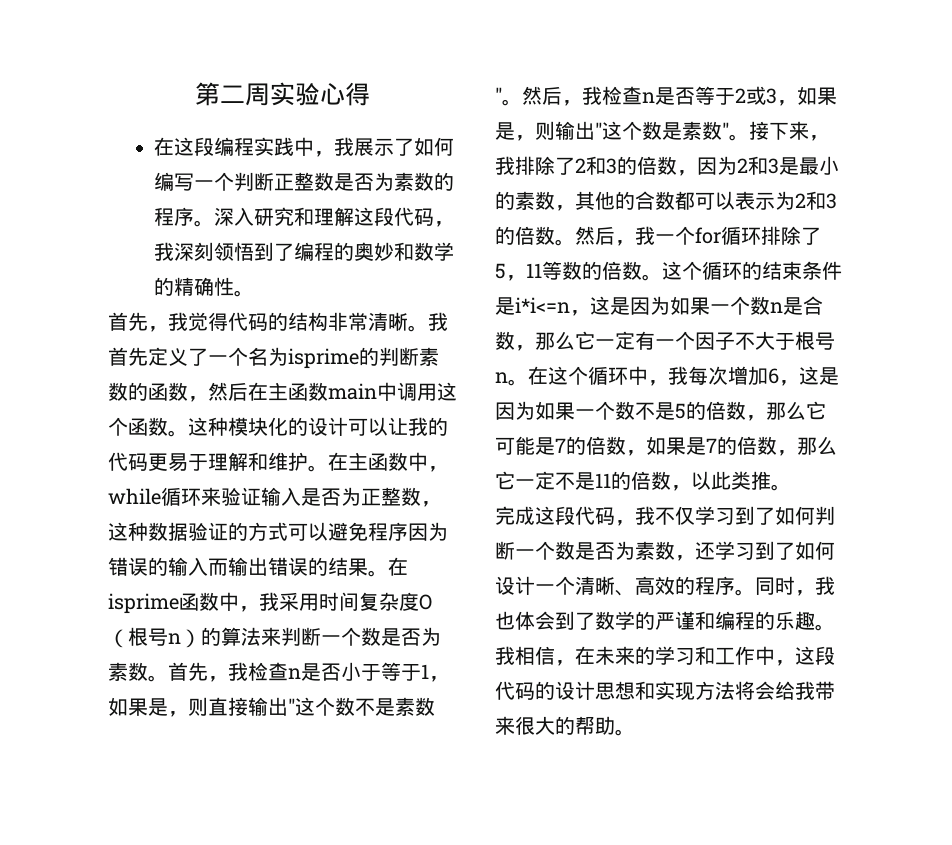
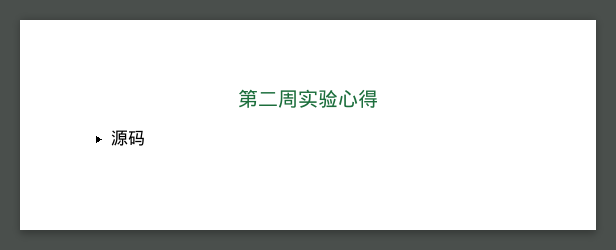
[153,137,454,157] [153,172,454,191] [153,207,454,227] [153,242,454,261] [153,277,254,297] [108,312,448,332] [108,347,439,369] [108,382,457,402] [108,417,448,437] [108,452,448,472] [108,487,441,507] [108,522,448,541] [108,557,408,577] [108,592,432,614] [108,627,441,648] [108,662,449,682] [108,697,435,717] [495,86,837,106] [495,121,829,141] [495,156,839,176] [495,191,837,211] [495,226,821,246] [495,261,842,281] [495,296,823,316] [495,331,835,351] [495,366,839,386] [495,401,826,421] [495,436,837,456] [495,471,791,491] [495,506,835,526] [495,541,835,561] [495,576,835,596] [495,611,835,631] [495,646,835,666] [495,681,835,701] [495,716,635,736] 在这段编程实践中，我展示了如何编写一个判断正整数是否为素数的程序。深入研究和理解这段代码，我深刻领悟到了编程的奥妙和数学的精确性。 // 首先，我觉得代码的结构非常清晰。我首先定义了一个名为isprime的判断素数的函数，然后在主函数main中调用这个函数。这种模块化的设计可以让我的代码更易于理解和维护。在主函数中，while循环来验证输入是否为正整数，这种数据验证的方式可以避免程序因为错误的输入而输出错误的结果。在isprime函数中，我采用时间复杂度O（根号n）的算法来判断一个数是否为素数。首先，我检查n是否小于等于1，如果是，则直接输出"这个数不是素数"。然后，我检查n是否等于2或3，如果是，则输出"这个数是素数"。接下来，我排除了2和3的倍数，因为2和3是最小的素数，其他的合数都可以表示为2和3的倍数。然后，我一个for循环排除了5，11等数的倍数。这个循环的结束条件是i*i<=n，这是因为如果一个数n是合数，那么它一定有一个因子不大于根号n。在这个循环中，我每次增加6，这是因为如果一个数不是5的倍数，那么它可能是7的倍数，如果是7的倍数，那么它一定不是11的倍数，以此类推。 // 完成这段代码，我不仅学习到了如何判断一个数是否为素数，还学习到了如何设计一个清晰、高效的程序。同时，我也体会到了数学的严谨和编程的乐趣。我相信，在未来的学习和工作中，这段代码的设计思想和实现方法将会给我带来很大的帮助。 -> [111,130,146,146] 源码

